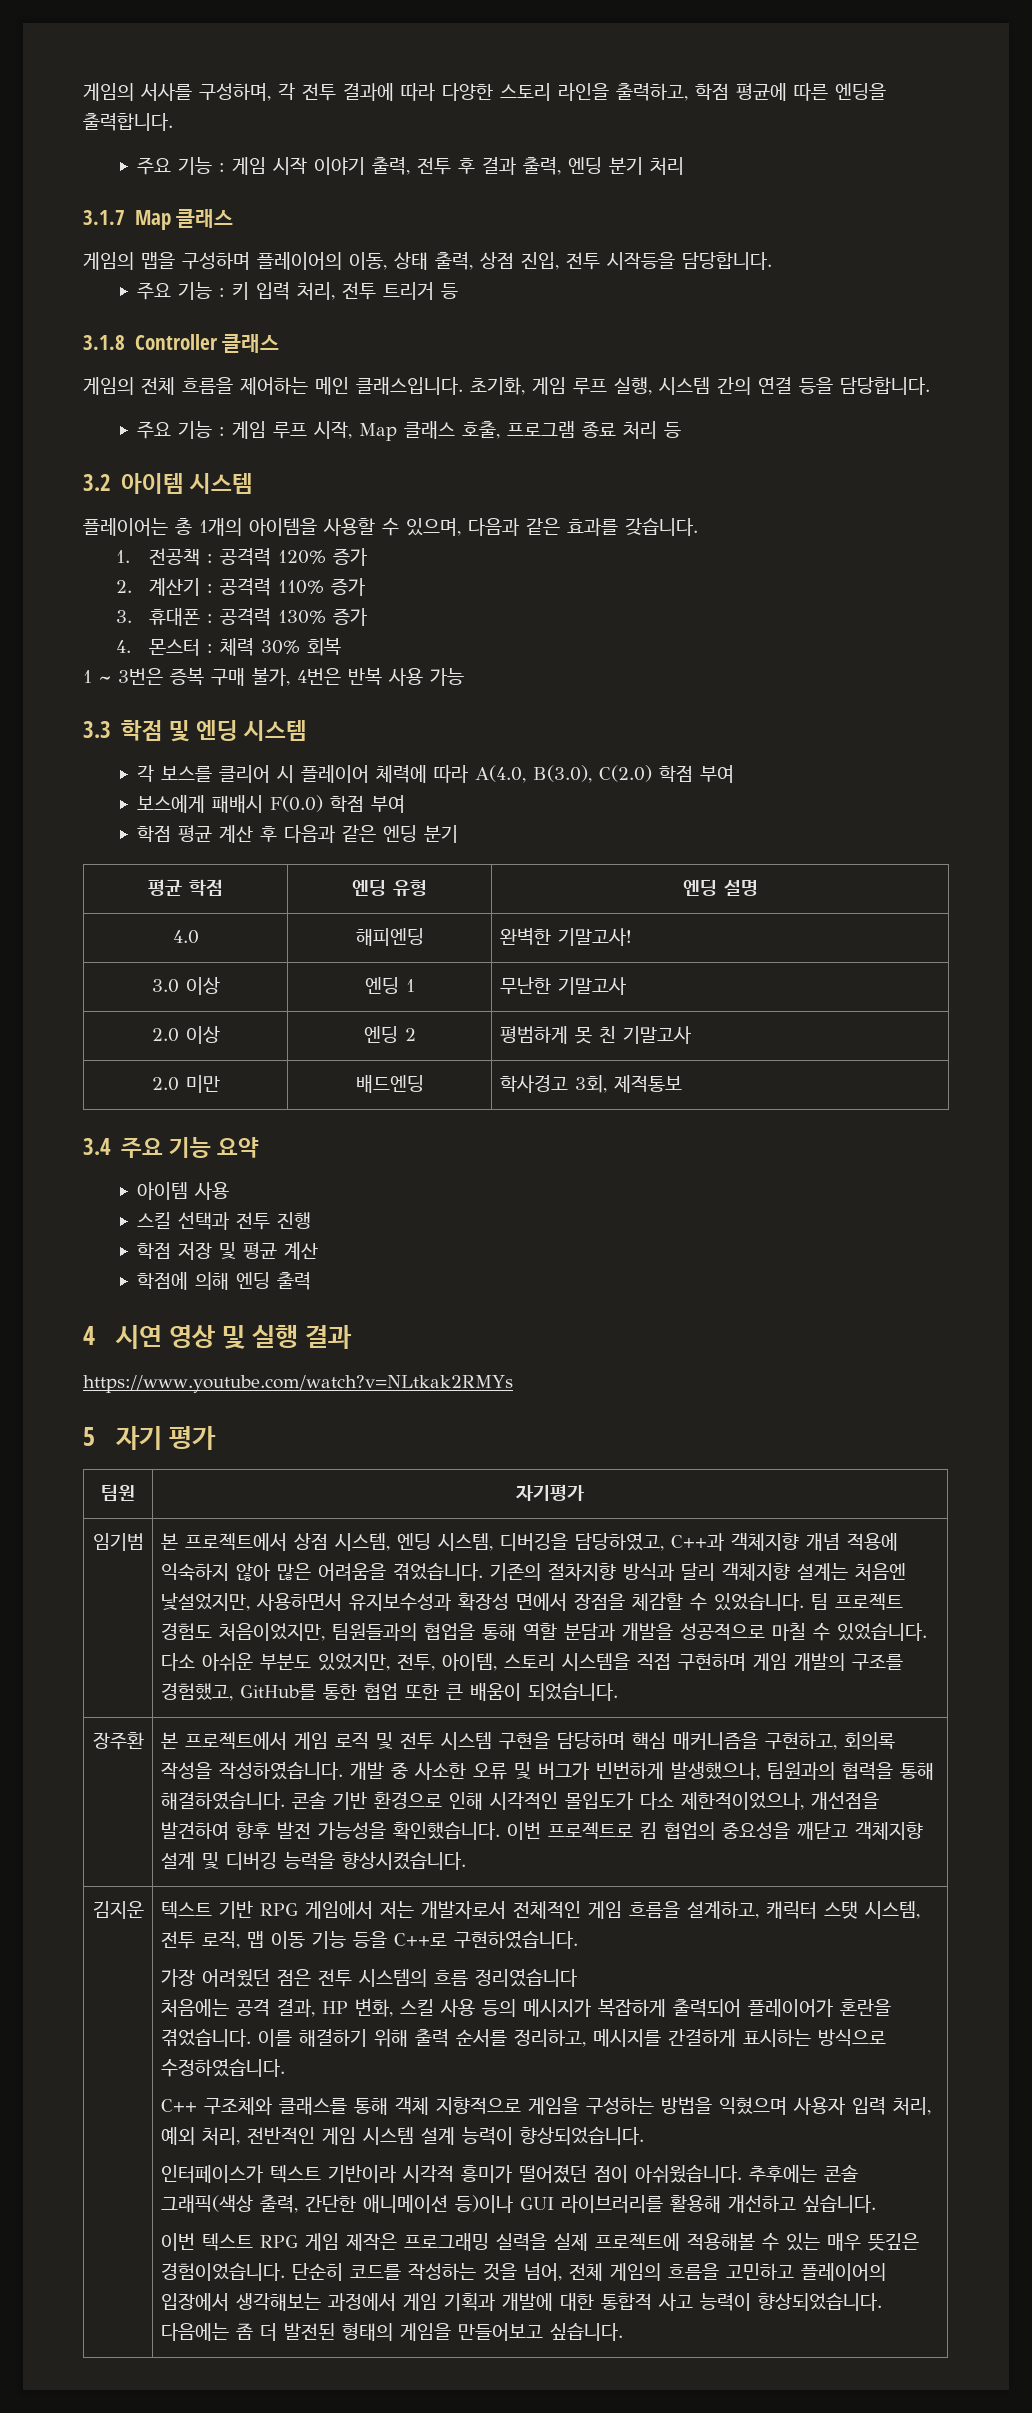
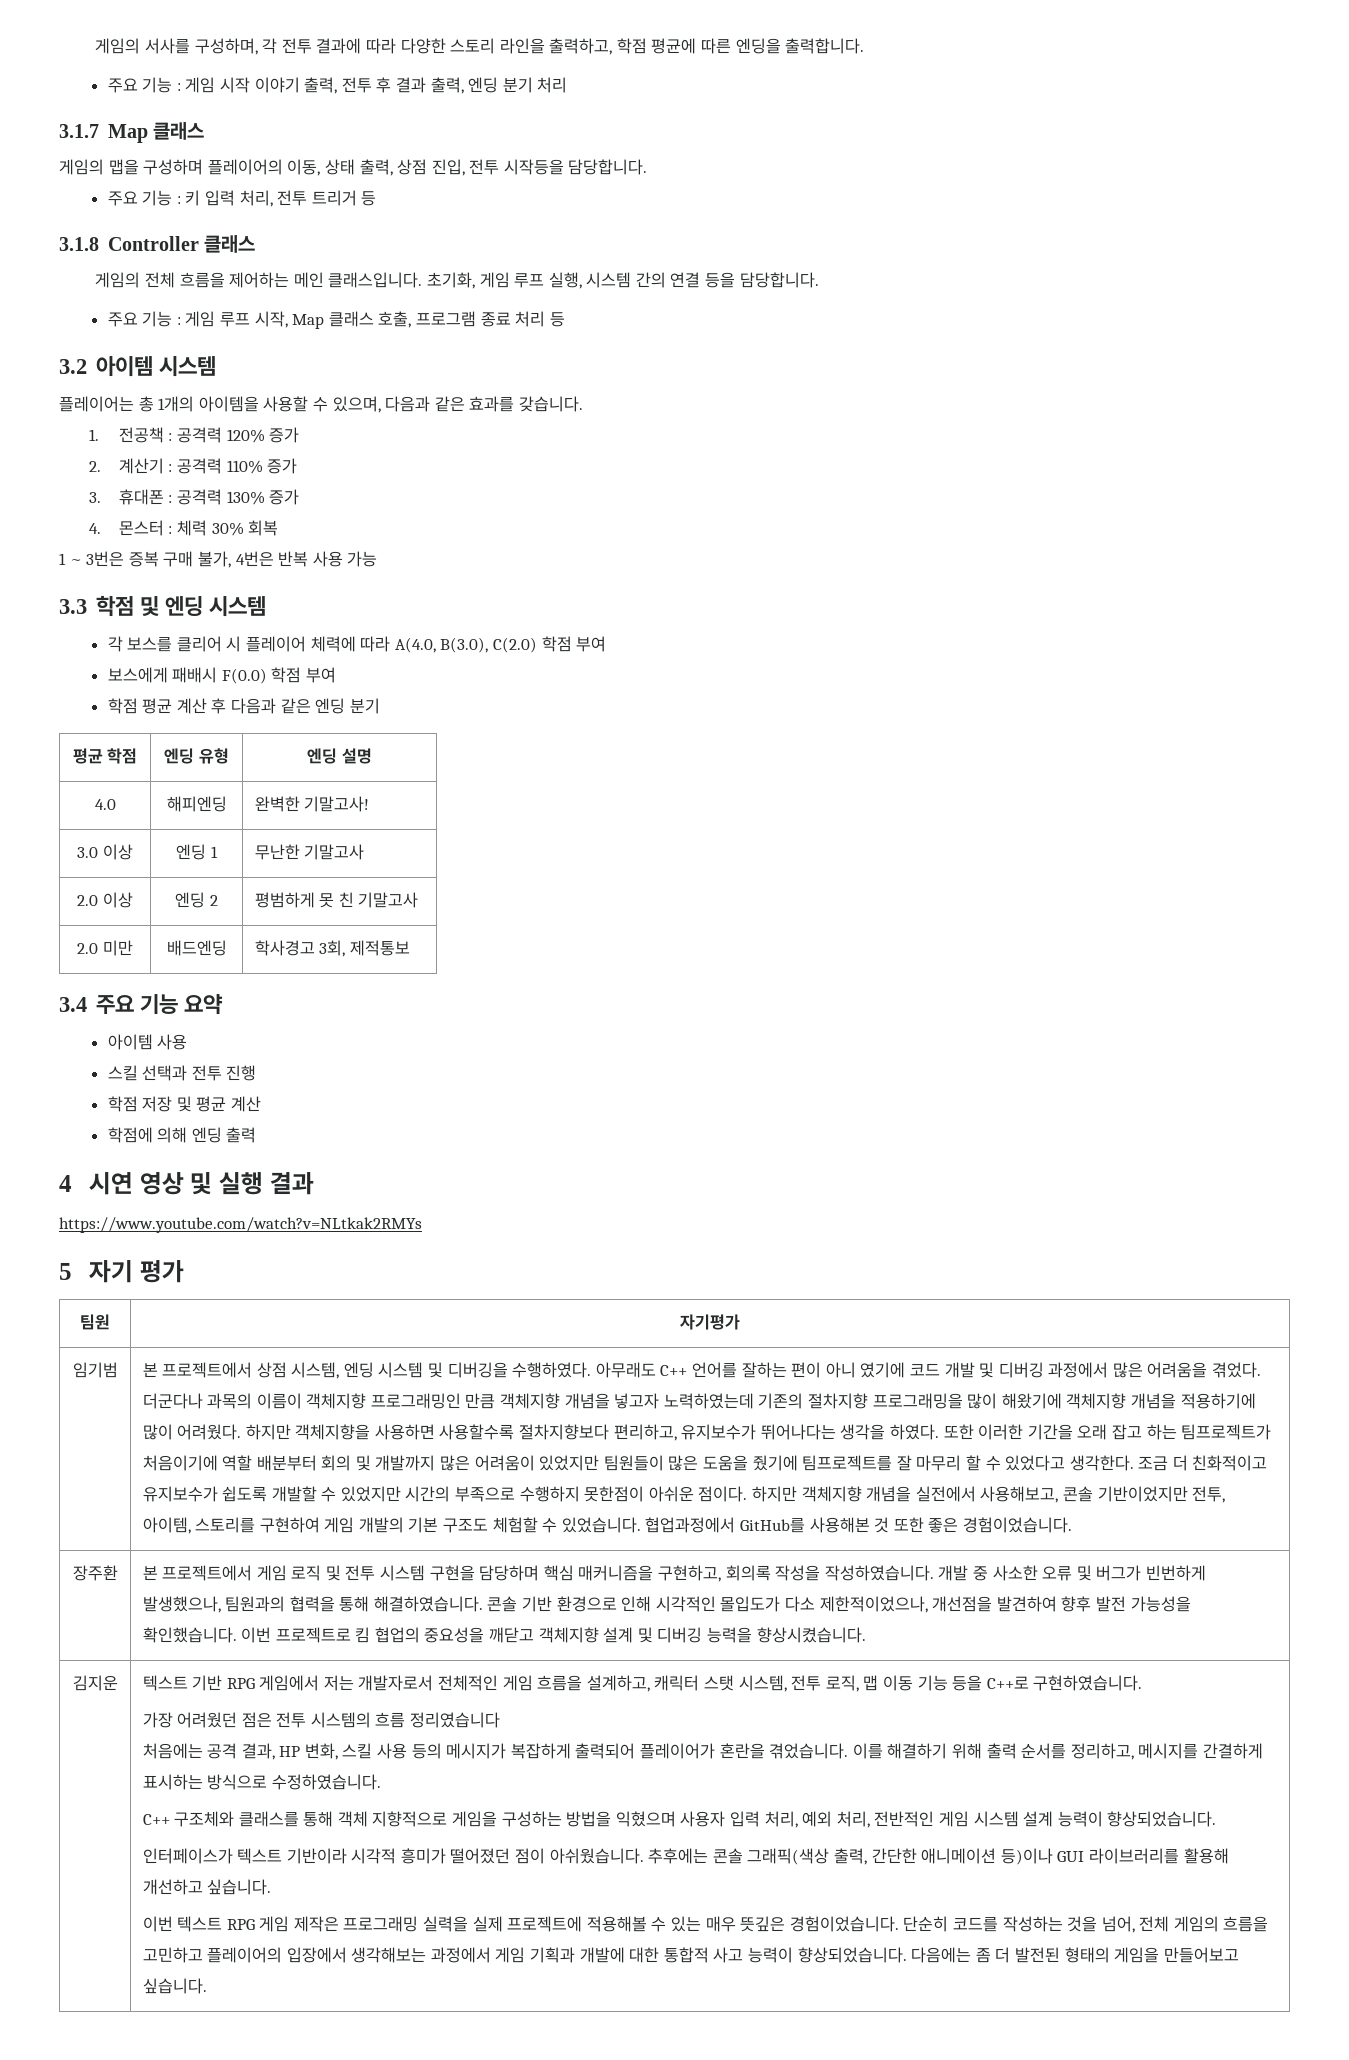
[437,1533,898,1551] [160,1563,906,1581] [160,1592,903,1611] [160,1623,927,1641] [160,1653,903,1671] [160,1683,618,1701] 시스템, 디버깅을 담당하였고, C++과 객체지향 개념 적용에 익숙하지 않아 많은 어려움을 겪었습니다. 기존의 절차지향 방식과 달리 객체지향 설계는 처음엔 낯설었지만, 사용하면서 유지보수성과 확장성 면에서 장점을 체감할 수 있었습니다. 팀 프로젝트 경험도 처음이었지만, 팀원들과의 협업을 통해 역할 분담과 개발을 성공적으로 마칠 수 있었습니다. 다소 아쉬운 부분도 있었지만, 전투, 아이템, 스토리 시스템을 직접 구현하며 게임 개발의 구조를 경험했고, GitHub를 통한 협업 또한 큰 배움이 되었습니다. -> [378,1362,1262,1378] [142,1393,1256,1409] [142,1424,1272,1441] [142,1455,1268,1471] [142,1486,1226,1503] [142,1517,1072,1534] 시스템 및 디버깅을 수행하였다. 아무래도 C++ 언어를 잘하는 편이 아니 였기에 코드 개발 및 디버깅 과정에서 많은 어려움을 겪었다. 더군다나 과목의 이름이 객체지향 프로그래밍인 만큼 객체지향 개념을 넣고자 노력하였는데 기존의 절차지향 프로그래밍을 많이 해왔기에 객체지향 개념을 적용하기에 많이 어려웠다. 하지만 객체지향을 사용하면 사용할수록 절차지향보다 편리하고, 유지보수가 뛰어나다는 생각을 하였다. 또한 이러한 기간을 오래 잡고 하는 팀프로젝트가 처음이기에 역할 배분부터 회의 및 개발까지 많은 어려움이 있었지만 팀원들이 많은 도움을 줬기에 팀프로젝트를 잘 마무리 할 수 있었다고 생각한다. 조금 더 친화적이고 유지보수가 쉽도록 개발할 수 있었지만 시간의 부족으로 수행하지 못한점이 아쉬운 점이다. 하지만 객체지향 개념을 실전에서 사용해보고, 콘솔 기반이었지만 전투, 아이템, 스토리를 구현하여 게임 개발의 기본 구조도 체험할 수 있었습니다. 협업과정에서 GitHub를 사용해본 것 또한 좋은 경험이었습니다.

